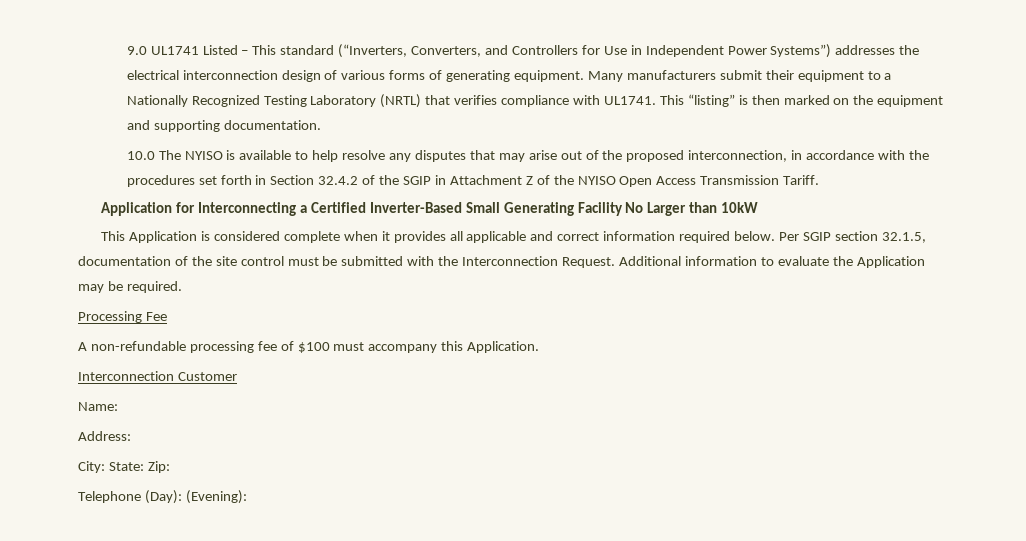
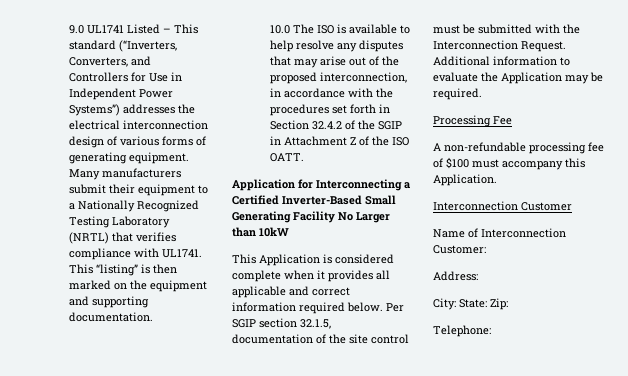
[184,151,223,160] NYISO -> [316,25,334,34] ISO
[577,175,820,187] NYISO Open Access Transmission Tariff. -> [391,137,409,146] [269,153,304,162] ISO OATT.
[78,402,118,411] Name: -> [433,228,566,238] [433,245,486,254] Name of Interconnection Customer:
[78,490,247,504] Telephone (Day): (Evening): -> [433,325,491,337] Telephone:

